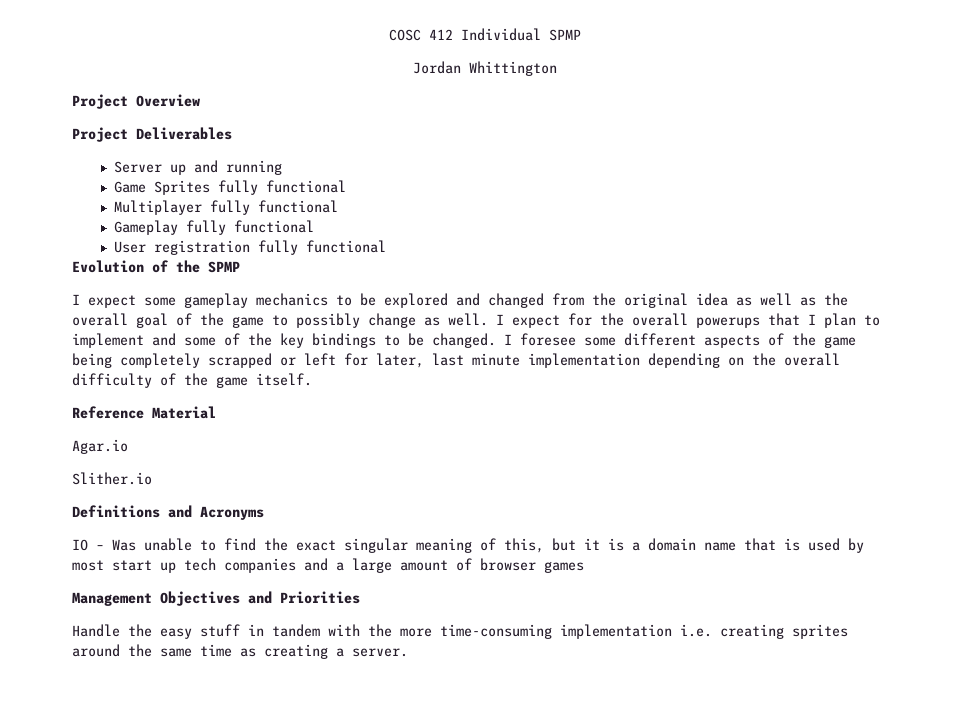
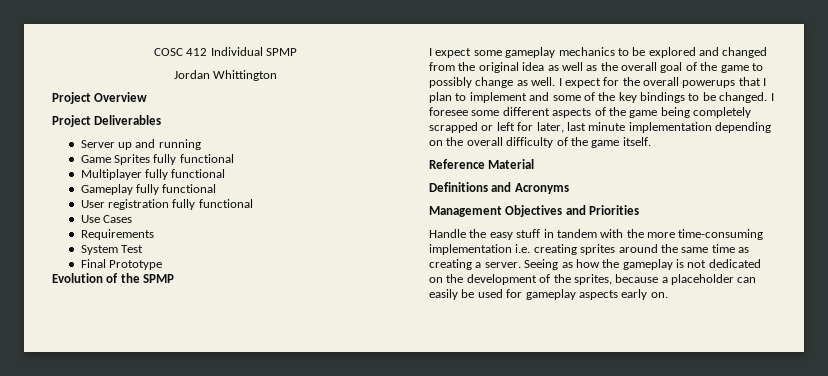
(387, 246) none -> [80,215,132,223] [80,229,154,240] [80,245,143,255] [80,259,162,270] // Use Cases // Requirements // System Test // Final Prototype
[72,439,128,454] [72,472,152,485] // Agar.io // Slither.io -> (535, 164) none
[72,538,864,553] [72,558,584,573] // IO – Was unable to find the exact singular meaning of this, but it is a domain name that is used by most start up tech companies and a large amount of browser games -> (569, 188) none
(408, 652) none -> [524,259,761,270] [429,274,757,285] [429,289,668,300] Seeing as how the gameplay is not dedicated on the development of the sprites, because a placeholder can easily be used for gameplay aspects early on.

